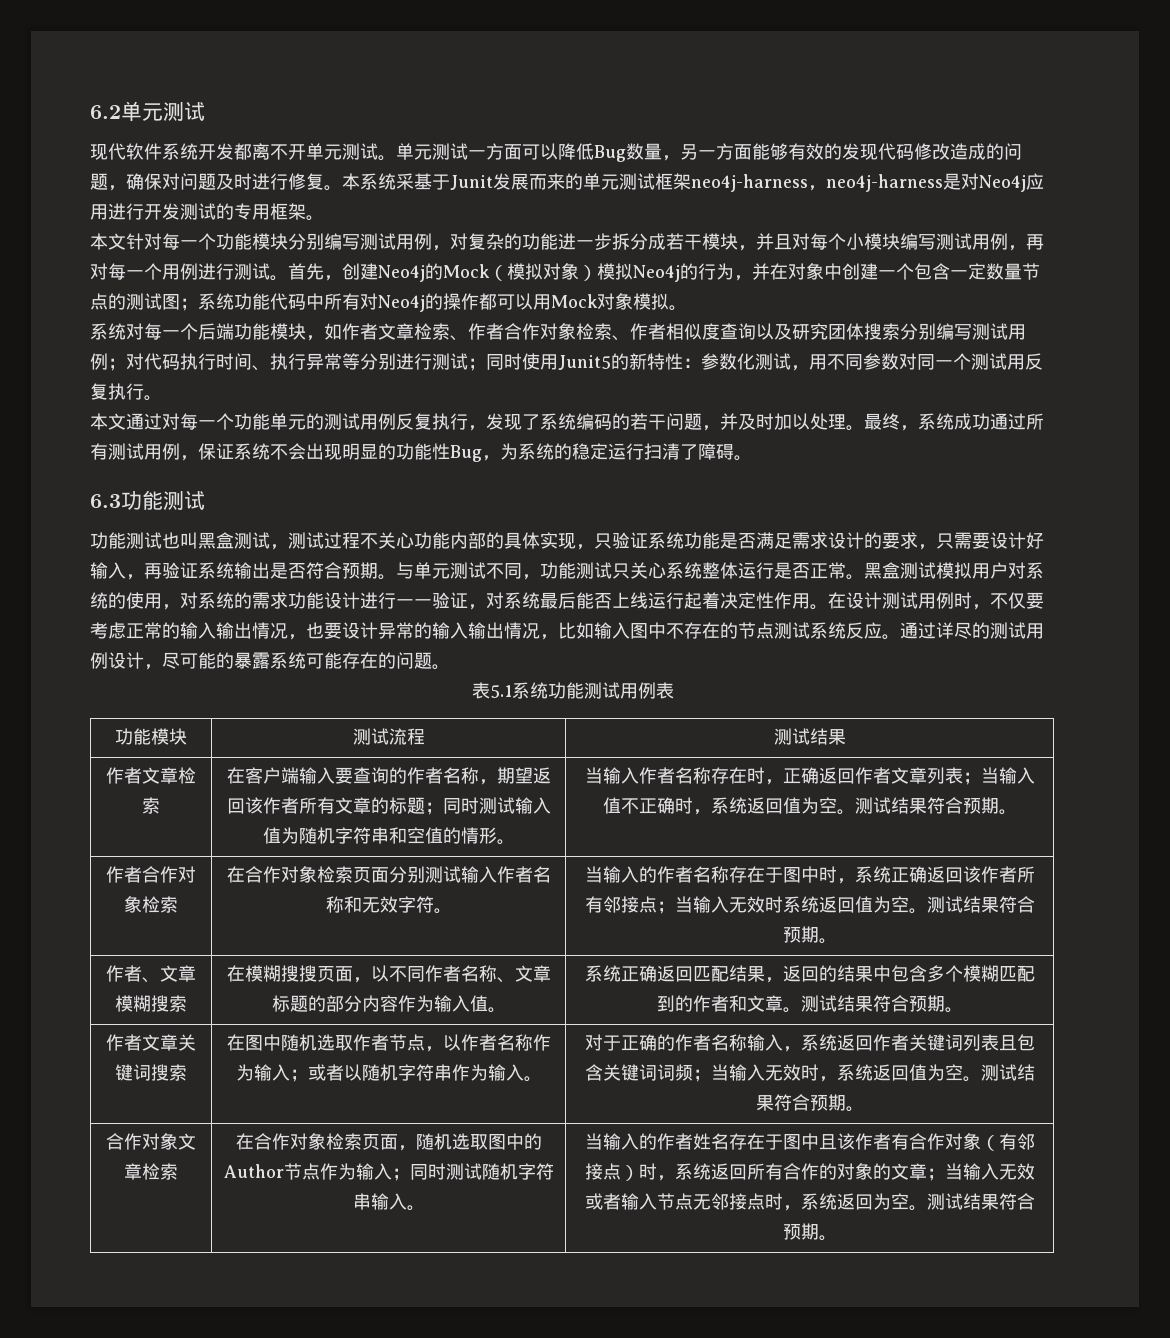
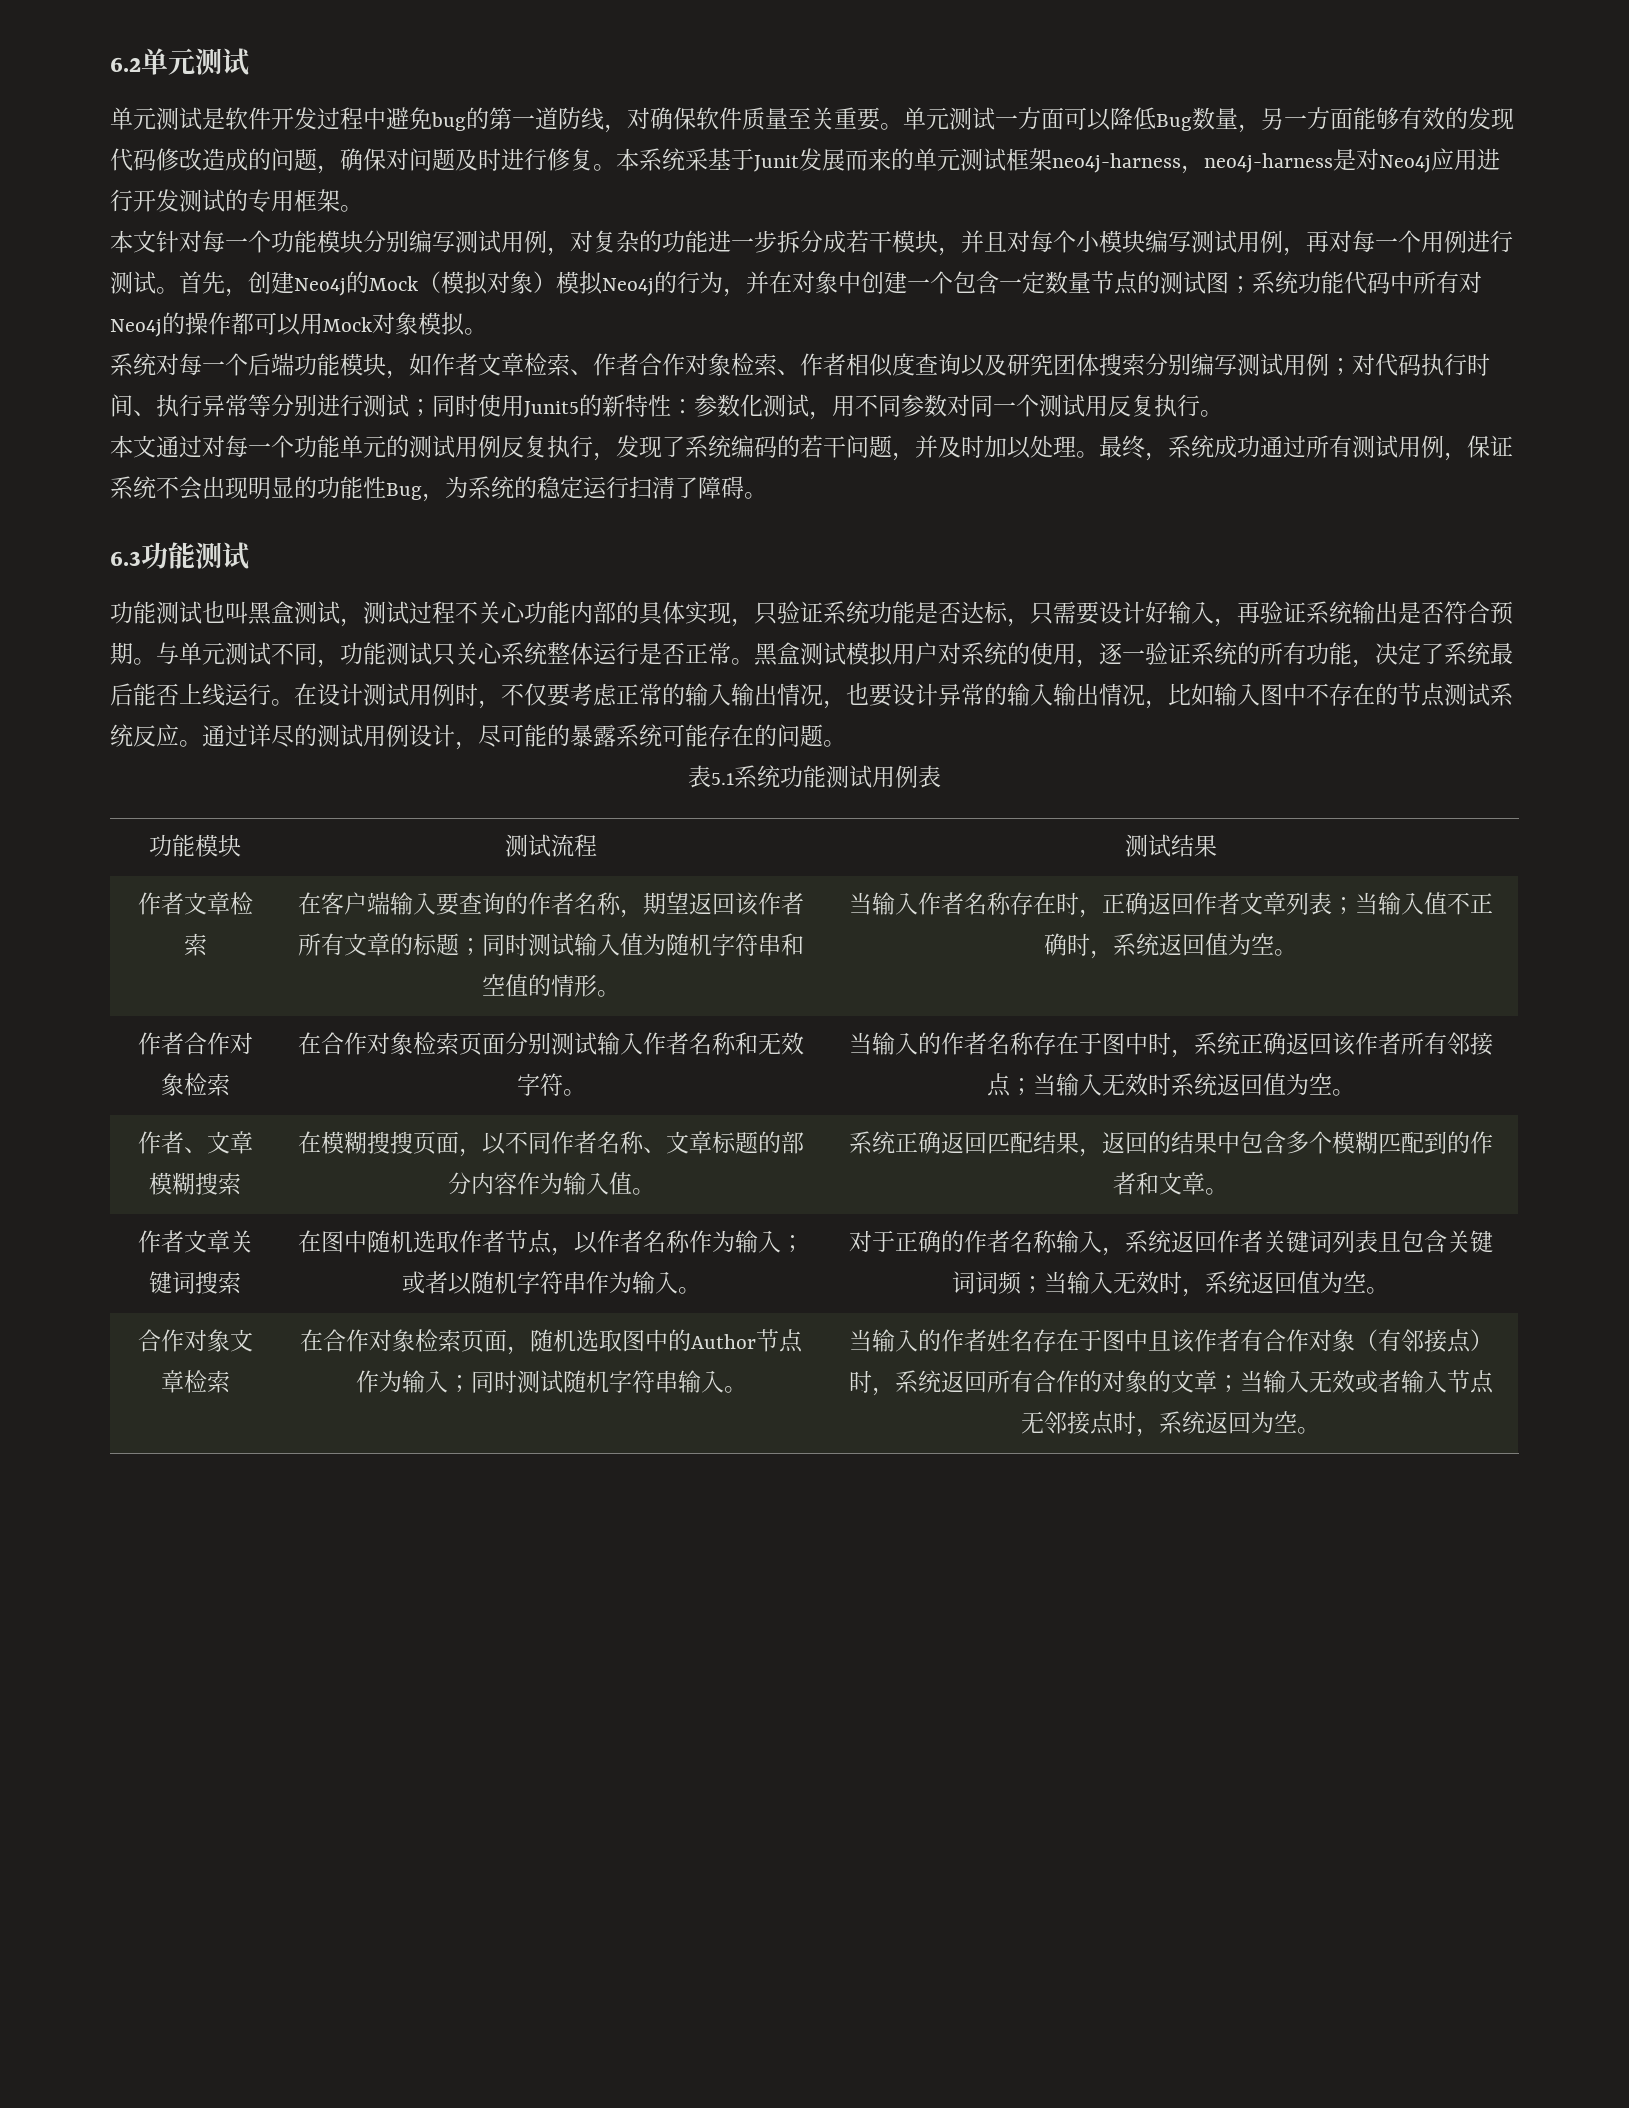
[90,143,378,160] 现代软件系统开发都离不开单元测试 -> [110,107,880,133] 单元测试是软件开发过程中避免bug的第一道防线，对确保软件质量至关重要
[756,532,918,549] 满足需求设计的要求 -> [961,601,1008,624] 达标
[180,592,504,610] 对系统的需求功能设计进行一一验证，对 -> [1099,642,1444,668] 逐一验证系统的所有功能，决定了
[684,592,810,609] 起着决定性作用 -> (271, 694) none
[854,797,1017,815] 测试结果符合预期。 -> (1297, 952) none
[926,896,1035,913] [782,926,837,944] 测试结果符合预期。 -> (1355, 1092) none
[800,995,963,1013] 测试结果符合预期。 -> (1228, 1191) none
[980,1064,1035,1081] [755,1094,864,1112] 测试结果符合预期。 -> (1389, 1290) none
[926,1193,1035,1210] [782,1223,837,1241] 测试结果符合预期。 -> (1320, 1430) none

